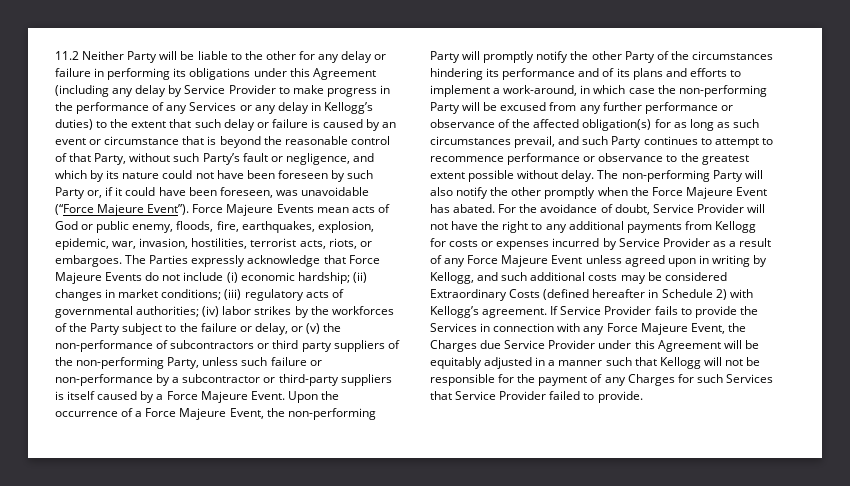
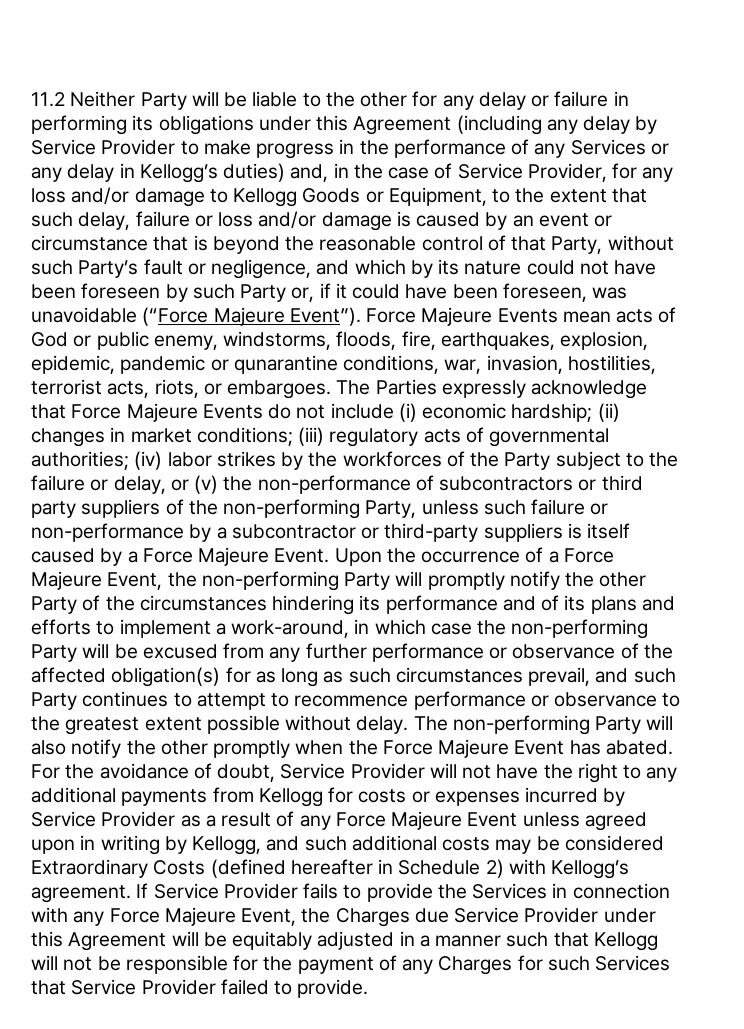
(93, 124) none -> [290,163,674,182] [31,187,487,207] and, in the case of Service Provider, for any loss and/or damage to Kellogg Goods or Equipment,
[223,119,308,131] delay or failure -> [78,211,392,231] delay, failure or loss and/or damage
(174, 228) none -> [223,331,332,350] windstorms,
(109, 244) none -> [120,355,440,374] pandemic or qunarantine conditions,

